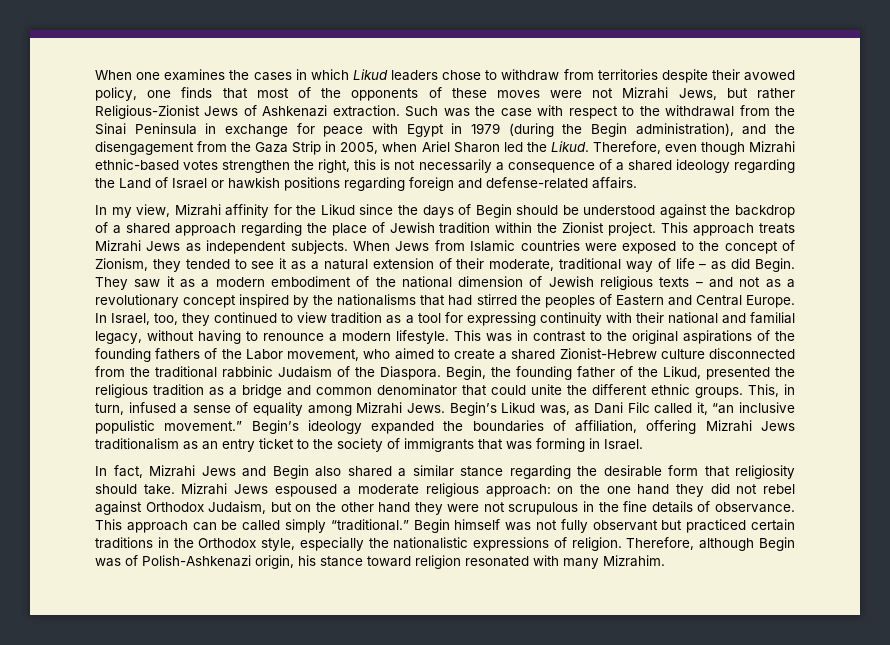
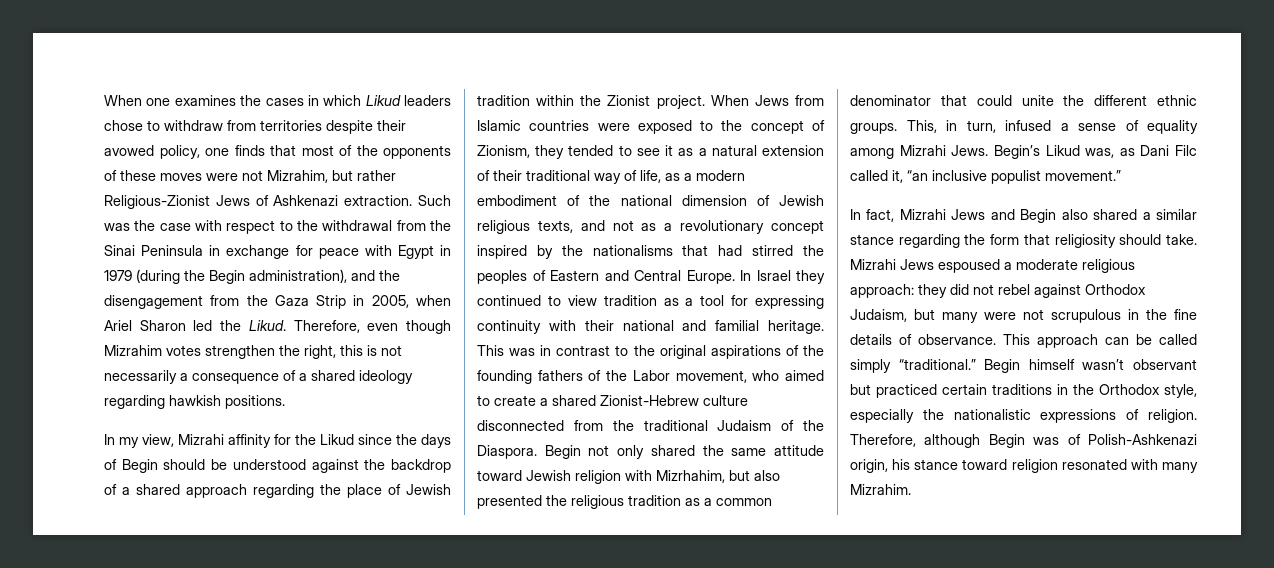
[622,87,717,100] Mizrahi Jews, -> [267,170,328,183] Mizrahim,
[749,141,795,153] [95,159,179,171] Mizrahi ethnic-based -> [104,345,162,356] Mizrahim
[95,177,637,191] the Land of Israel or hawkish positions regarding foreign and defense-related affairs. -> [169,395,285,409] hawkish positions.
[661,222,795,236] [95,240,348,254] This approach treats Mizrahi Jews as independent subjects. -> (705, 102) none
[489,259,555,271] moderate, -> (522, 175) none
[675,258,796,272] [95,276,175,290] life – as did Begin. They saw it -> [640,170,661,183] life,
[659,277,703,287] texts – -> [537,220,573,233] texts,
[111,313,179,325] Israel, too, -> [756,270,791,281] Israel
[95,330,449,344] legacy, without having to renounce a modern lifestyle. -> [768,320,824,334] heritage.
[222,366,273,378] rabbinic -> (708, 425) none
[446,366,701,380] Begin, the founding father of the Likud, -> [544,445,824,459] [477,470,780,484] Begin not only shared the same attitude toward Jewish religion with Mizrhahim, but also
[242,384,311,398] bridge and -> (712, 502) none
[95,420,155,434] populistic -> [991,170,1041,184] populist
[251,420,795,434] [95,438,643,452] Begin’s ideology expanded the boundaries of affiliation, offering Mizrahi Jews traditionalism as an entry ticket to the society of immigrants that was forming in Israel. -> (1121, 175) none
[603,465,662,477] desirable -> (986, 239) none
[557,484,670,495] on the one hand -> (914, 291) none
[295,502,443,515] on the other hand they -> [942,312,978,323] many
[505,519,588,533] was not fully -> [1082,359,1125,370] wasn’t

